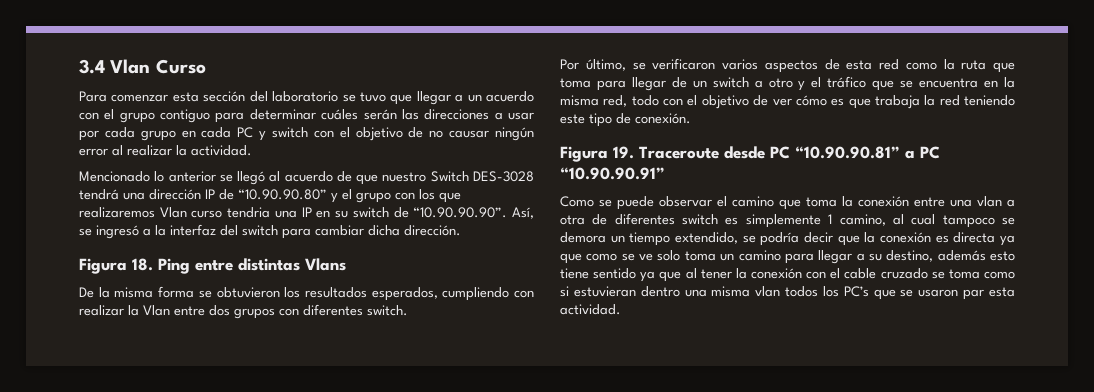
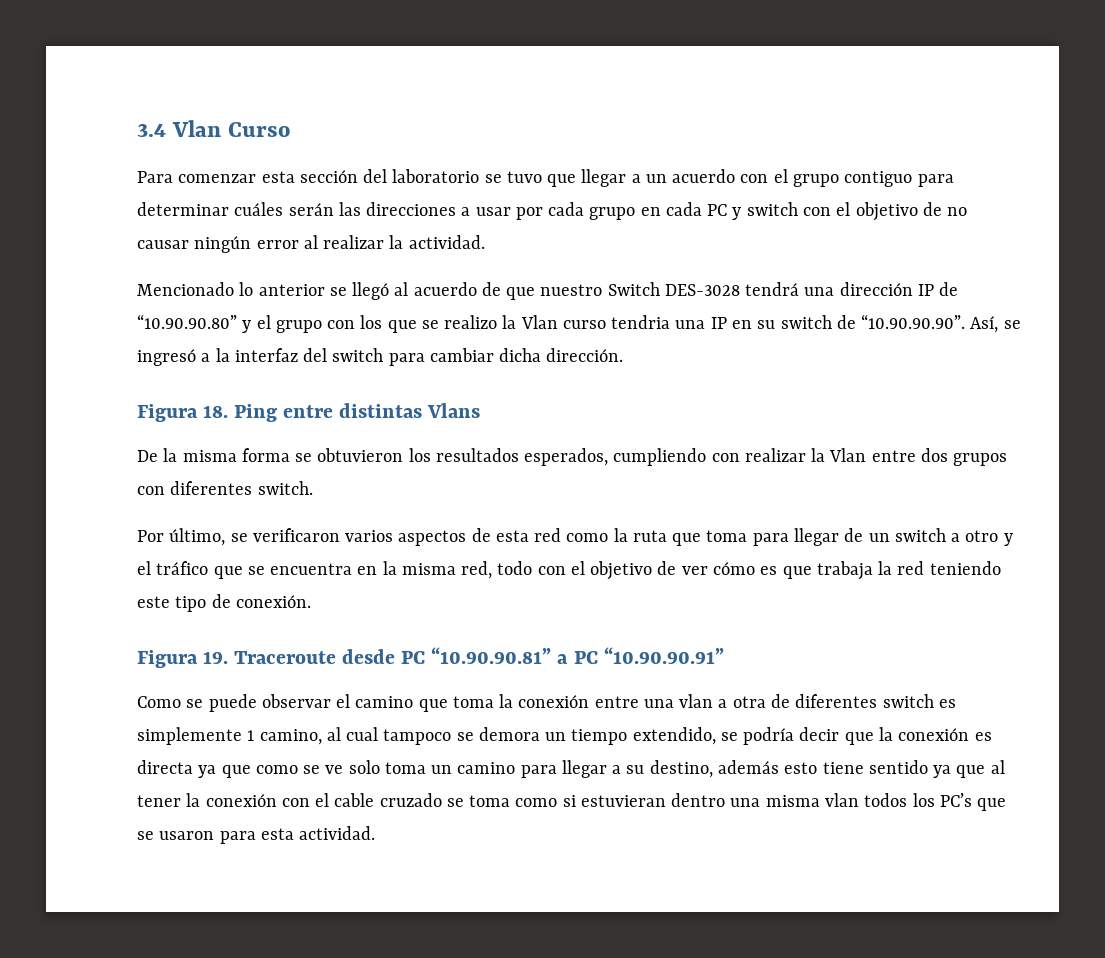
[79,207,155,218] realizaremos -> [421,315,517,329] se realizo la
[963,289,985,300] par -> [219,831,256,844] para

